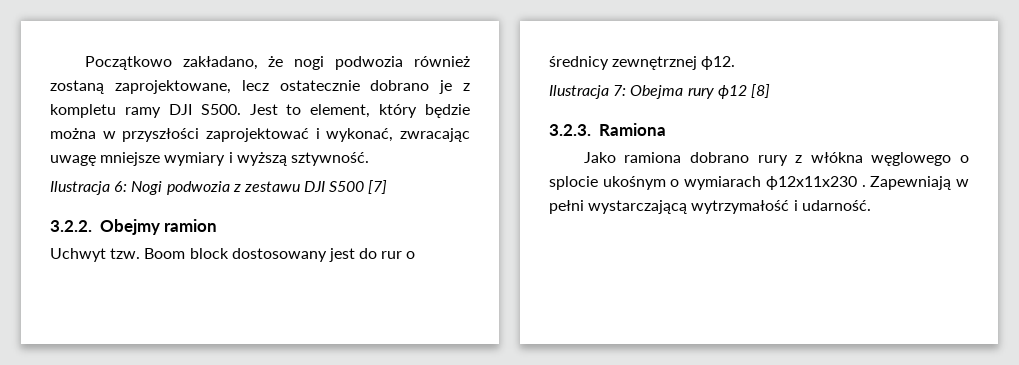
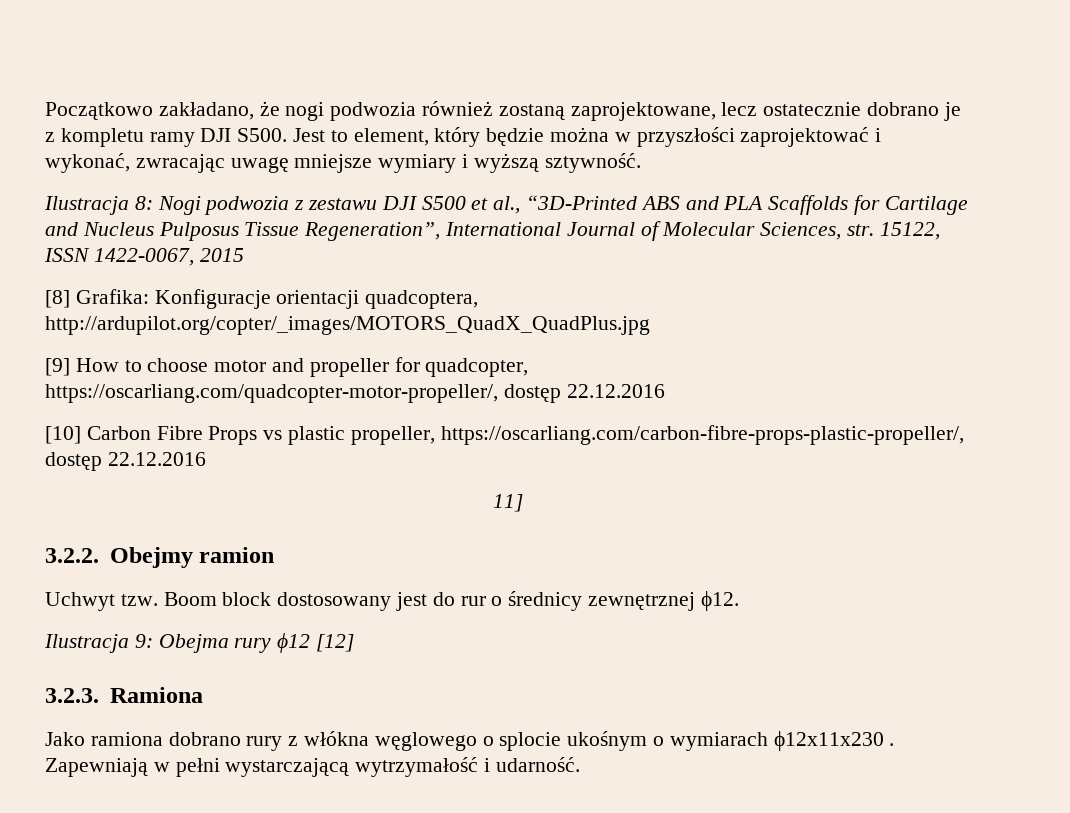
[114,181,128,192] 6: -> [134,196,153,210] 8:
[368,180,388,194] [7] -> [471,195,968,215] [45,221,940,241] [44,248,244,266] [45,289,479,309] [45,316,650,335] [45,357,529,377] [45,384,665,403] [45,425,964,445] [45,452,206,471] [493,494,523,512] et al., “3D-Printed ABS and PLA Scaffolds for Cartilage and Nucleus Pulposus Tissue Regeneration”, International Journal of Molecular Sciences, str. 15122, ISSN 1422-0067, 2015 // [8] Grafika: Konfiguracje orientacji quadcoptera, http://ardupilot.org/copter/_images/MOTORS_QuadX_QuadPlus.jpg // [9] How to choose motor and propeller for quadcopter, https://oscarliang.com/quadcopter-motor-propeller/, dostęp 22.12.2016 // [10] Carbon Fibre Props vs plastic propeller, https://oscarliang.com/carbon-fibre-props-plastic-propeller/, dostęp 22.12.2016 // 11]
[613,85,627,96] 7: -> [134,634,153,648] 9:
[750,84,770,98] [8] -> [316,634,355,652] [12]

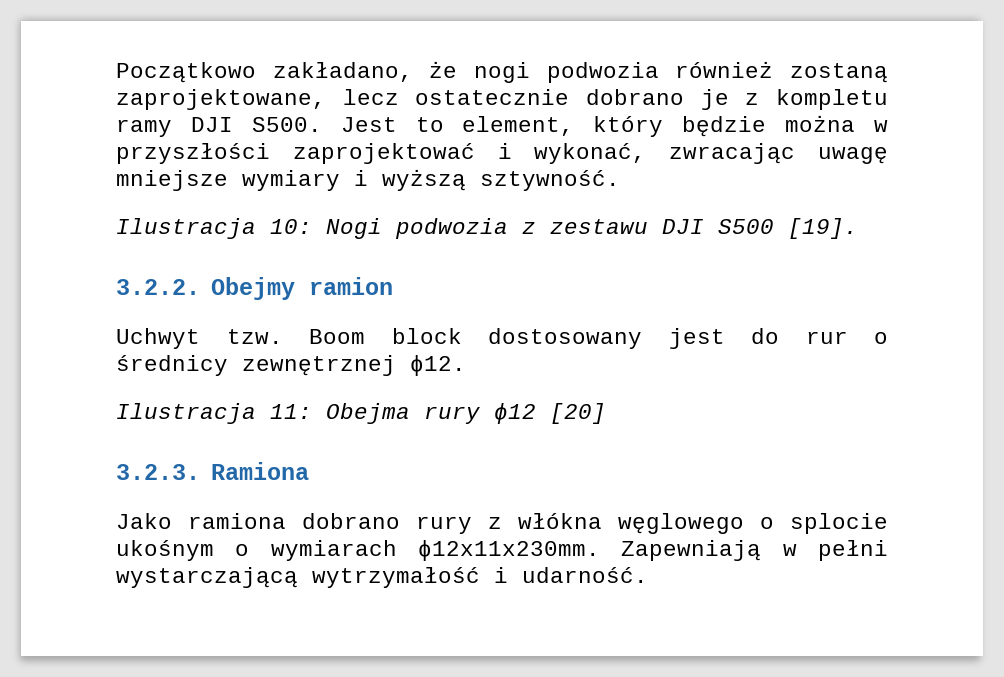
[134,196,153,210] 8: -> [270,219,312,234] 10:
[471,195,968,215] [45,221,940,241] [44,248,244,266] [45,289,479,309] [45,316,650,335] [45,357,529,377] [45,384,665,403] [45,425,964,445] [45,452,206,471] [493,494,523,512] et al., “3D-Printed ABS and PLA Scaffolds for Cartilage and Nucleus Pulposus Tissue Regeneration”, International Journal of Molecular Sciences, str. 15122, ISSN 1422-0067, 2015 // [8] Grafika: Konfiguracje orientacji quadcoptera, http://ardupilot.org/copter/_images/MOTORS_QuadX_QuadPlus.jpg // [9] How to choose motor and propeller for quadcopter, https://oscarliang.com/quadcopter-motor-propeller/, dostęp 22.12.2016 // [10] Carbon Fibre Props vs plastic propeller, https://oscarliang.com/carbon-fibre-props-plastic-propeller/, dostęp 22.12.2016 // 11] -> [788,218,858,239] [19].
[134,634,153,648] 9: -> [270,404,312,419] 11:
[316,634,355,652] [12] -> [550,403,606,424] [20]
[773,731,895,751] ϕ12x11x230 . -> [417,540,600,561] ϕ12x11x230mm.

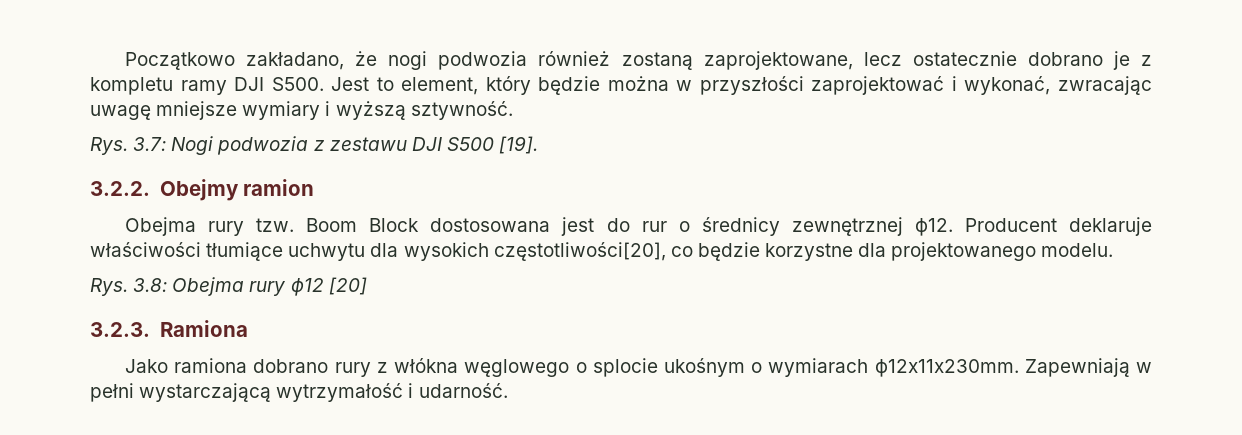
[116,218,312,239] Ilustracja 10: -> [90,137,167,155] Rys. 3.7:
[116,328,642,349] Uchwyt tzw. Boom block dostosowany -> [125,217,551,236] Obejma rury tzw. Boom Block dostosowana
[116,403,312,424] // Ilustracja 11: -> [964,217,1152,236] [90,242,1114,261] [90,278,168,296] Producent deklaruje właściwości tłumiące uchwytu dla wysokich częstotliwości[20], co będzie korzystne dla projektowanego modelu. // Rys. 3.8:

